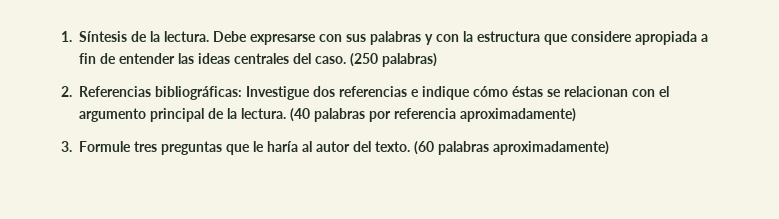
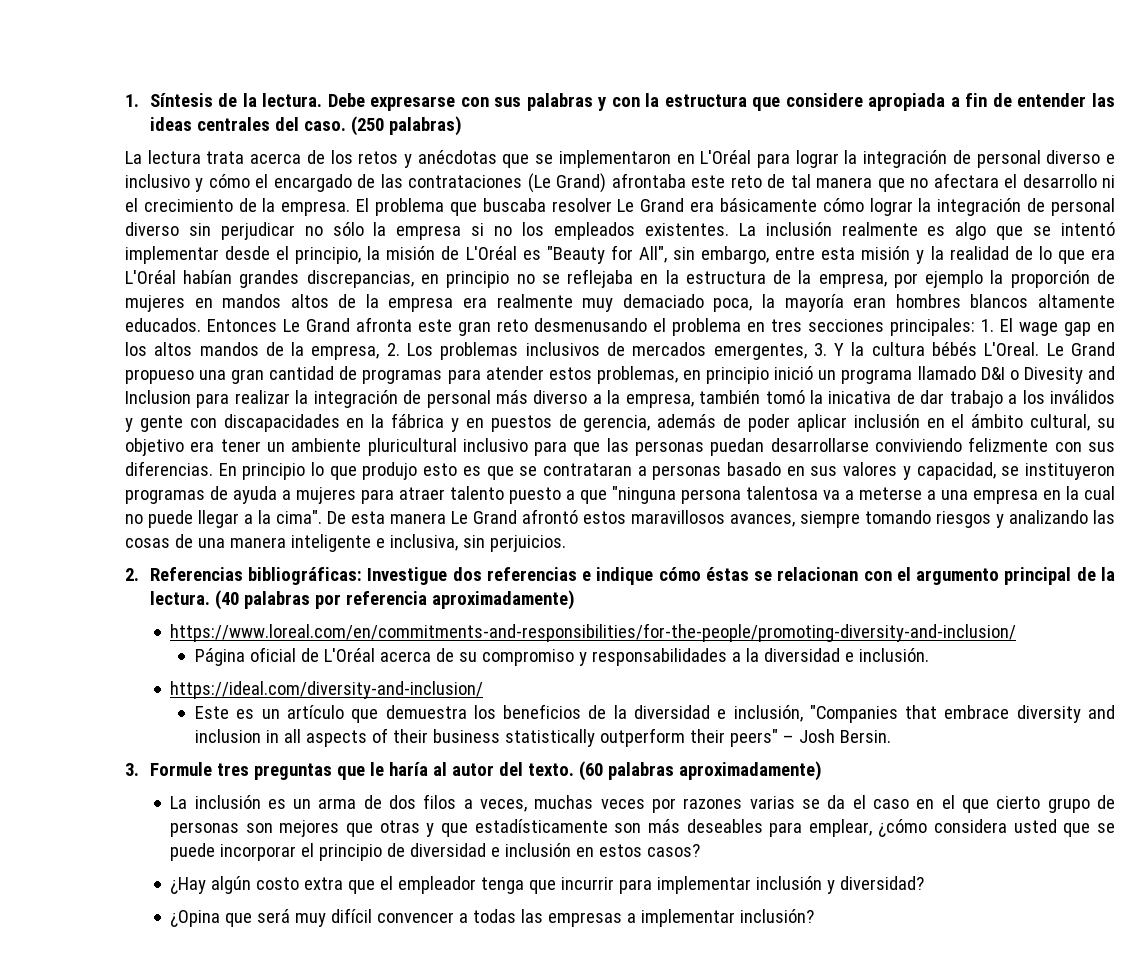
(437, 60) none -> [124,150,1115,168] [124,173,1116,193] [124,198,1115,216] [124,222,1115,240] [124,245,1115,264] [124,269,1115,288] [124,294,1115,312] [124,317,1116,336] [124,342,1115,360] [124,366,1115,384] [124,390,1116,408] [124,413,1116,432] [124,437,1115,456] [124,461,1116,480] [124,486,1115,504] [124,509,1115,528] [124,534,566,552] // La lectura trata acerca de los retos y anécdotas que se implementaron en L'Oréal para lograr la integración de personal diverso e inclusivo y cómo el encargado de las contrataciones (Le Grand) afrontaba este reto de tal manera que no afectara el desarrollo ni el crecimiento de la empresa. El problema que buscaba resolver Le Grand era básicamente cómo lograr la integración de personal diverso sin perjudicar no sólo la empresa si no los empleados existentes. La inclusión realmente es algo que se intentó implementar desde el principio, la misión de L'Oréal es "Beauty for All", sin embargo, entre esta misión y la realidad de lo que era L'Oréal habían grandes discrepancias, en principio no se reflejaba en la estructura de la empresa, por ejemplo la proporción de mujeres en mandos altos de la empresa era realmente muy demaciado poca, la mayoría eran hombres blancos altamente educados. Entonces Le Grand afronta este gran reto desmenusando el problema en tres secciones principales: 1. El wage gap en los altos mandos de la empresa, 2. Los problemas inclusivos de mercados emergentes, 3. Y la cultura bébés L'Oreal. Le Grand propueso una gran cantidad de programas para atender estos problemas, en principio inició un programa llamado D&I o Divesity and Inclusion para realizar la integración de personal más diverso a la empresa, también tomó la inicativa de dar trabajo a los inválidos y gente con discapacidades en la fábrica y en puestos de gerencia, además de poder aplicar inclusión en el ámbito cultural, su objetivo era tener un ambiente pluricultural inclusivo para que las personas puedan desarrollarse conviviendo felizmente con sus diferencias. En principio lo que produjo esto es que se contrataran a personas basado en sus valores y capacidad, se instituyeron programas de ayuda a mujeres para atraer talento puesto a que "ninguna persona talentosa va a meterse a una empresa en la cual no puede llegar a la cima". De esta manera Le Grand afrontó estos maravillosos avances, siempre tomando riesgos y analizando las cosas de una manera inteligente e inclusiva, sin perjuicios.
(576, 115) none -> [170,623,1017,642] [195,647,930,666] [170,681,484,699] [195,704,1116,723] [195,728,892,747] // https://www.loreal.com/en/commitments-and-responsibilities/for-the-people/promoting-diversity-and-inclusion/ // Página oficial de L'Oréal acerca de su compromiso y responsabilidades a la diversidad e inclusión. // https://ideal.com/diversity-and-inclusion/ // Este es un artículo que demuestra los beneficios de la diversidad e inclusión, "Companies that embrace diversity and inclusion in all aspects of their business statistically outperform their peers" – Josh Bersin.
(609, 148) none -> [170,794,1115,813] [170,819,1115,837] [170,843,701,861] [170,876,925,894] [170,908,815,927] // La inclusión es un arma de dos filos a veces, muchas veces por razones varias se da el caso en el que cierto grupo de personas son mejores que otras y que estadísticamente son más deseables para emplear, ¿cómo considera usted que se puede incorporar el principio de diversidad e inclusión en estos casos? // ¿Hay algún costo extra que el empleador tenga que incurrir para implementar inclusión y diversidad? // ¿Opina que será muy difícil convencer a todas las empresas a implementar inclusión?

